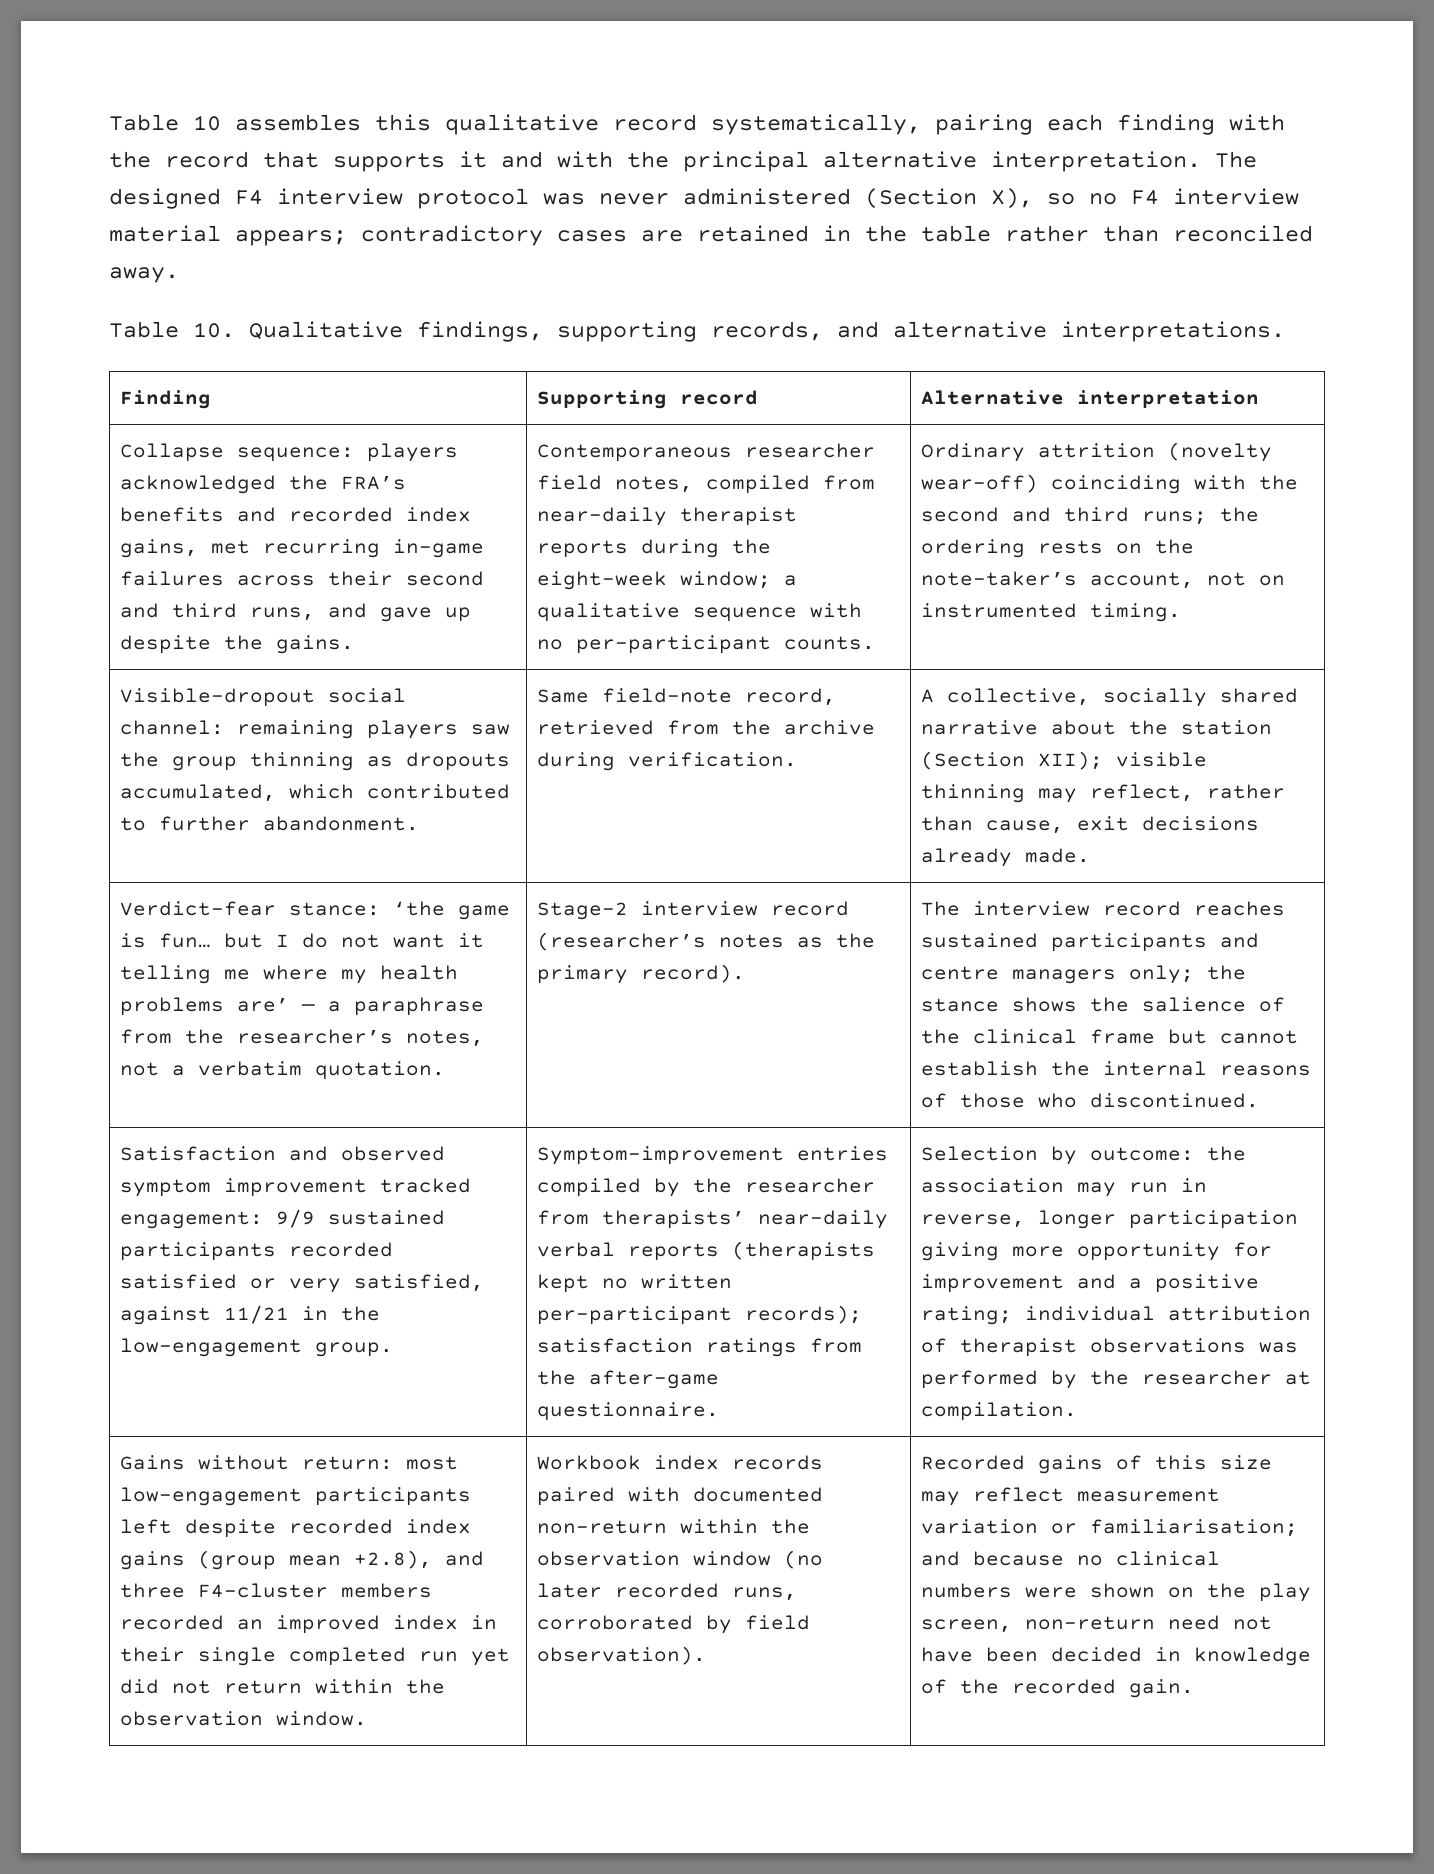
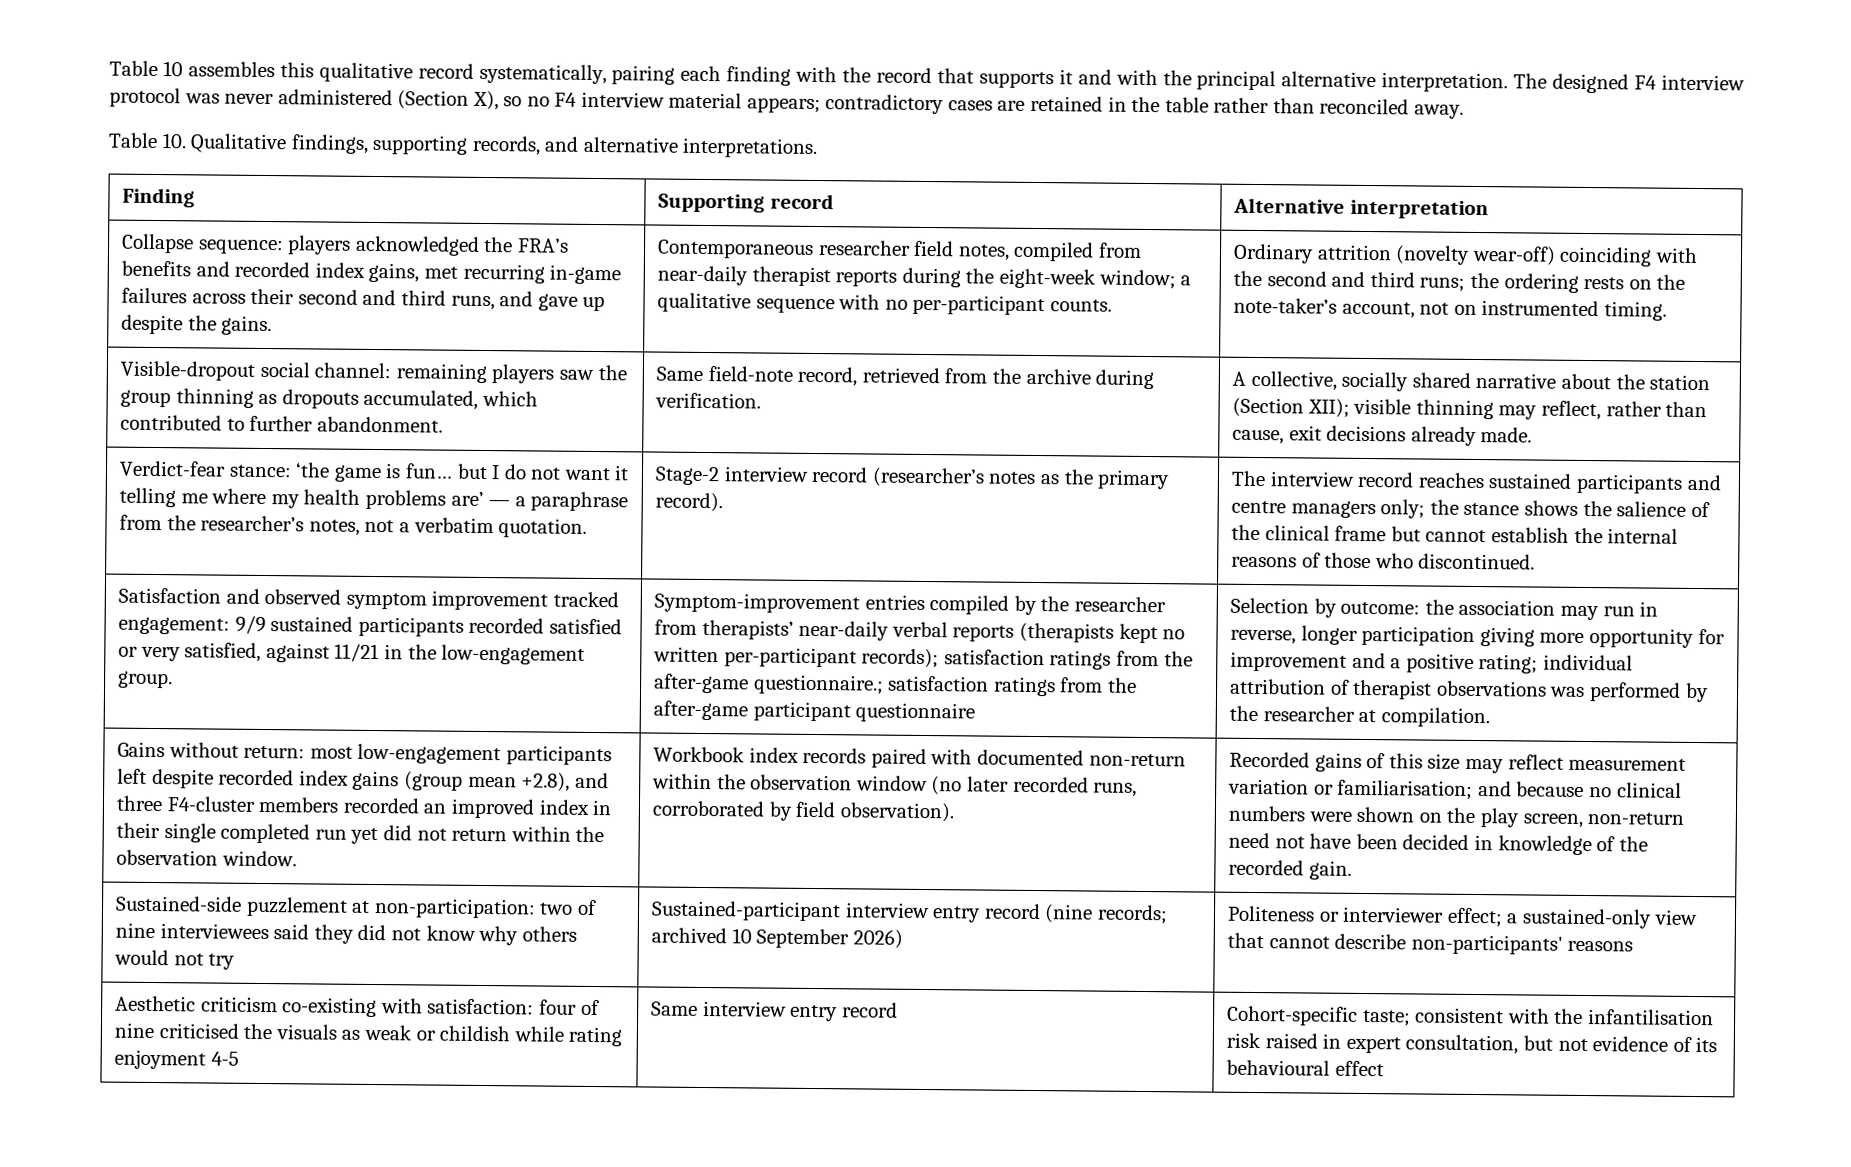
[536,1402,719,1421] questionnaire. -> [752,674,1138,697] [653,700,976,723] questionnaire.; satisfaction ratings from the after-game participant questionnaire
(1194, 1688) none -> [115,895,598,919] [115,922,577,946] [114,949,236,970] [651,900,1169,925] [651,927,903,949] [1227,905,1698,929] [1227,932,1634,955] [115,995,600,1018] [114,1022,623,1047] [114,1049,239,1070] [651,1000,898,1022] [1227,1005,1715,1027] [1226,1032,1718,1055] [1226,1059,1384,1077] // Sustained-side puzzlement at non-participation: two of nine interviewees said they did not know why others would not try | Sustained-participant interview entry record (nine records; archived 10 September 2026) | Politeness or interviewer effect; a sustained-only view that cannot describe non-participants' reasons // Aesthetic criticism co-existing with satisfaction: four of nine criticised the visuals as weak or childish while rating enjoyment 4-5 | Same interview entry record | Cohort-specific taste; consistent with the infantilisation risk raised in expert consultation, but not evidence of its behavioural effect

